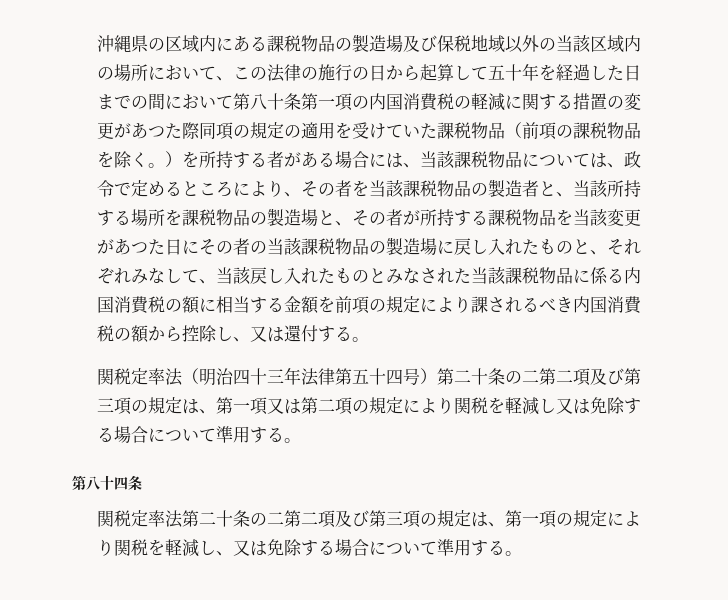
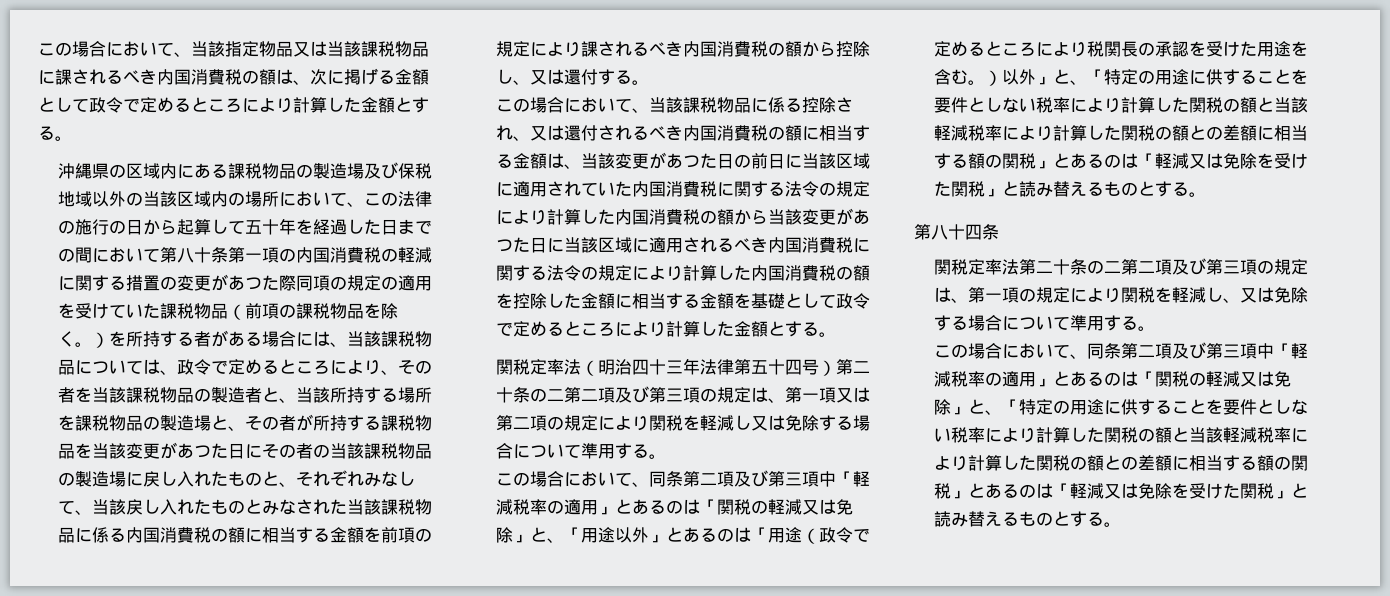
(97, 43) none -> [38,41,429,57] [38,68,429,85] [38,97,429,113] [38,126,72,141] この場合において、当該指定物品又は当該課税物品に課されるべき内国消費税の額は、次に掲げる金額として政令で定めるところにより計算した金額とする。 //
(370, 339) none -> [496,97,854,113] [496,125,871,141] [496,152,871,169] [496,181,871,197] [496,208,871,225] [496,237,871,253] [496,265,871,281] [496,293,871,309] [496,321,837,337] // この場合において、当該課税物品に係る控除され、又は還付されるべき内国消費税の額に相当する金額は、当該変更があつた日の前日に当該区域に適用されていた内国消費税に関する法令の規定により計算した内国消費税の額から当該変更があつた日に当該区域に適用されるべき内国消費税に関する法令の規定により計算した内国消費税の額を控除した金額に相当する金額を基礎として政令で定めるところにより計算した金額とする。
(302, 440) none -> [496,470,871,487] [496,499,854,515] [496,527,871,544] [934,41,1309,57] [934,69,1309,86] [934,97,1309,113] [934,125,1309,141] [934,153,1309,169] [934,181,1207,197] // この場合において、同条第二項及び第三項中「軽減税率の適用」とあるのは「関税の軽減又は免除」と、「用途以外」とあるのは「用途（政令で定めるところにより税関長の承認を受けた用途を含む。）以外」と、「特定の用途に供することを要件としない税率により計算した関税の額と当該軽減税率により計算した関税の額との差額に相当する額の関税」とあるのは「軽減又は免除を受けた関税」と読み替えるものとする。
(523, 553) none -> [934,342,1309,359] [934,371,1292,387] [934,399,1309,415] [934,427,1309,443] [934,455,1309,471] [934,483,1309,499] [934,511,1122,527] // この場合において、同条第二項及び第三項中「軽減税率の適用」とあるのは「関税の軽減又は免除」と、「特定の用途に供することを要件としない税率により計算した関税の額と当該軽減税率により計算した関税の額との差額に相当する額の関税」とあるのは「軽減又は免除を受けた関税」と読み替えるものとする。

